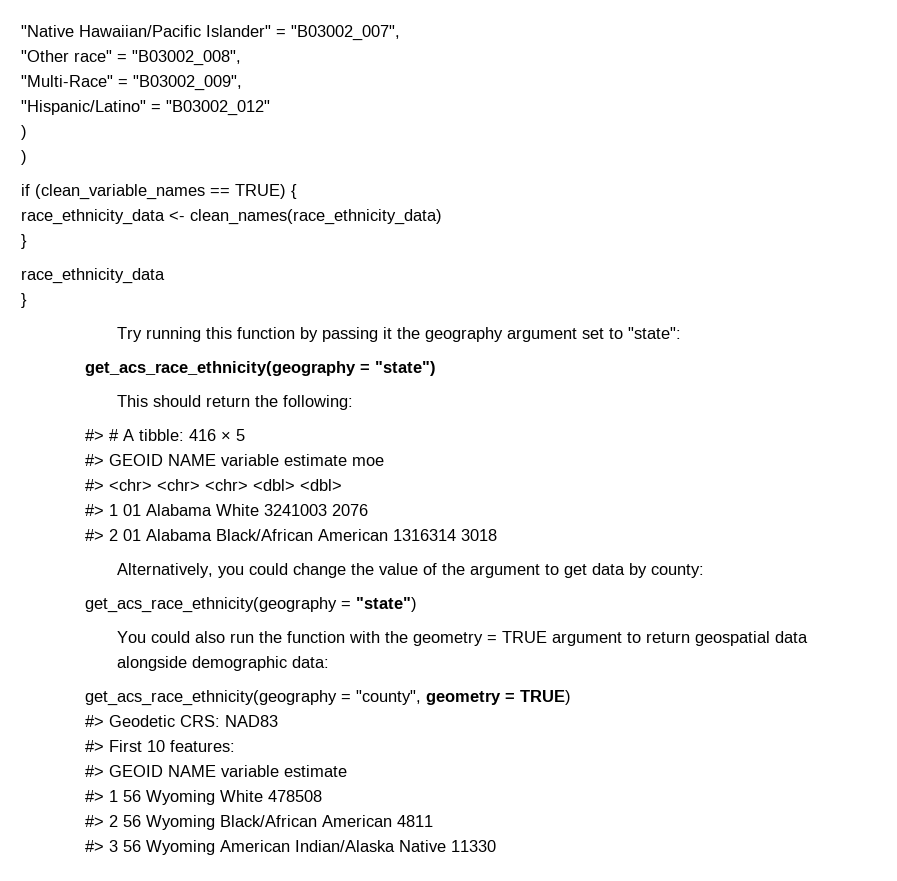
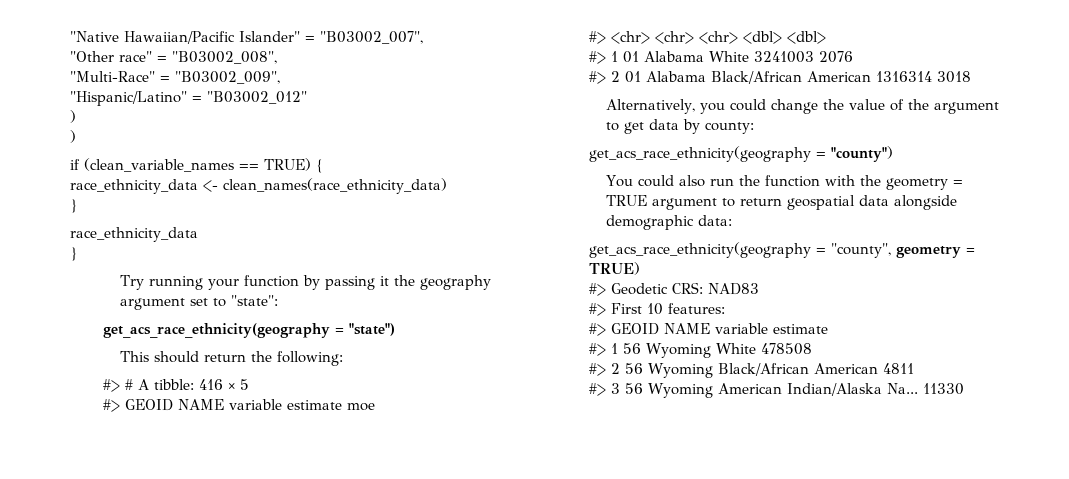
[205,327,232,339] this -> [207,279,239,290] your
[355,597,417,612] "state") -> [831,146,894,162] "county")
[398,840,446,852] Native -> [887,383,919,394] Na...

